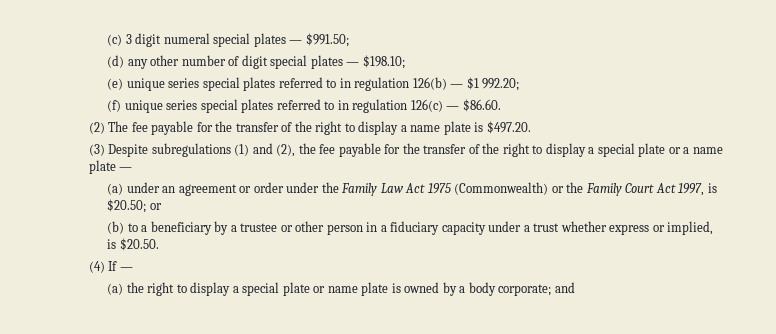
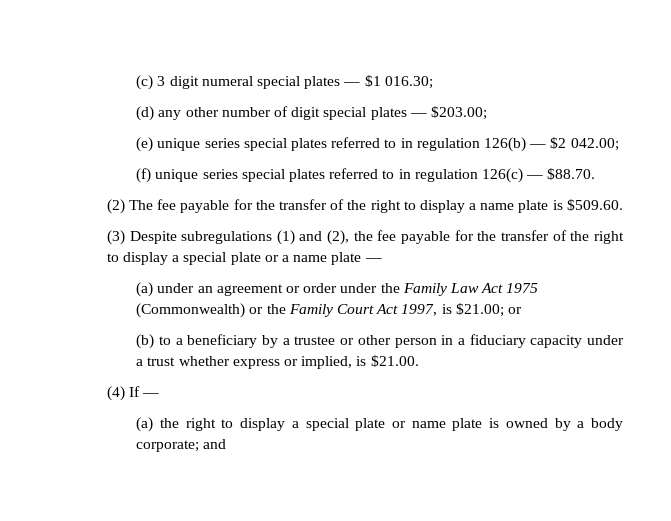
[305,33,349,47] $991.50; -> [364,75,433,89] $1 016.30;
[362,55,405,69] $198.10; -> [430,106,487,120] $203.00;
[466,77,520,91] $1 992.20; -> [550,137,619,151] $2 042.00;
[462,99,501,112] $86.60. -> [547,168,596,180] $88.70.
[486,121,531,134] $497.20. -> [566,199,623,211] $509.60.
[107,199,147,213] $20.50; -> [455,303,504,317] $21.00;
[119,238,159,251] $20.50. -> [370,355,419,367] $21.00.

